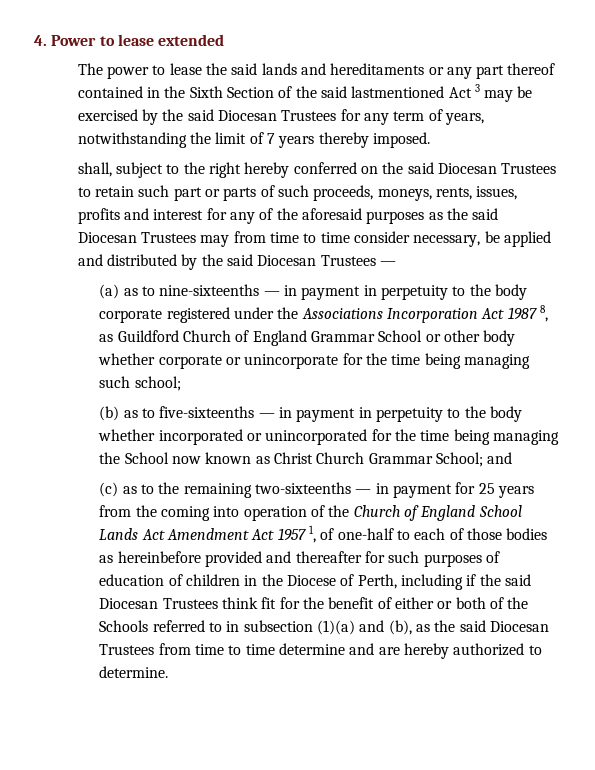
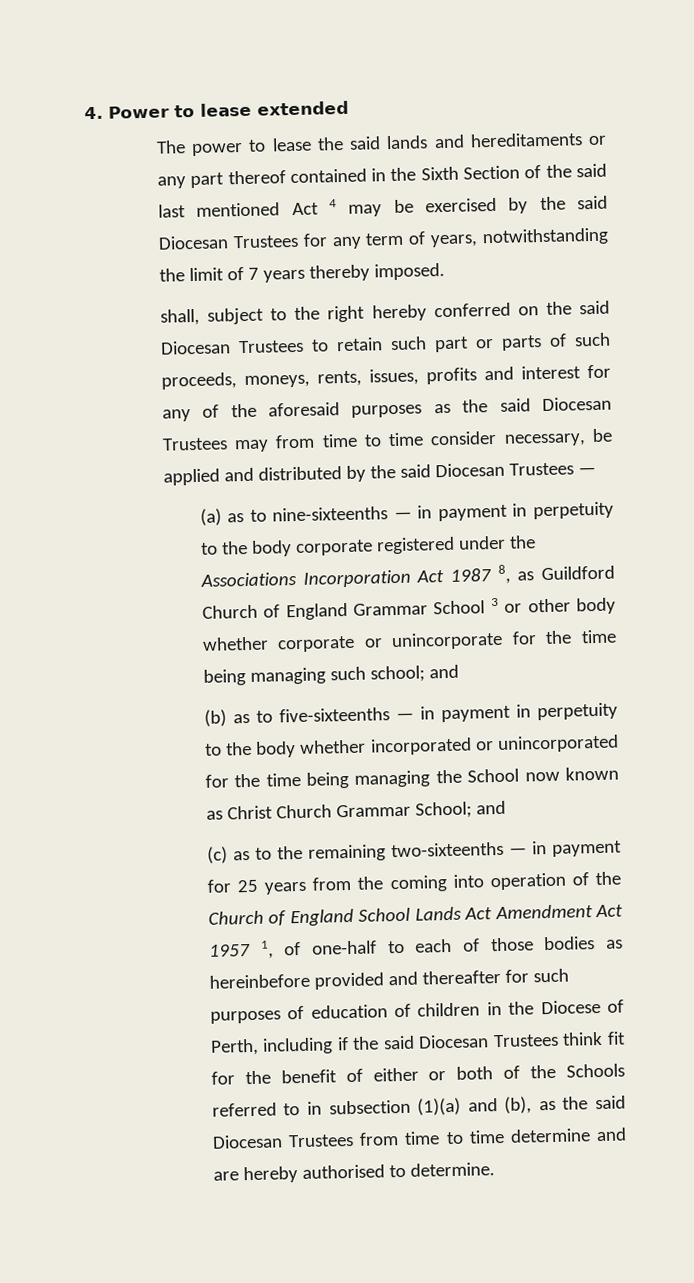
[351,84,480,98] lastmentioned Act 3 -> [157,199,337,218] last mentioned Act 4
(423, 336) none -> [490,597,499,607] 3
(181, 383) none -> [428,664,459,679] and
[453,643,525,656] authorized -> [301,1164,385,1180] authorised

